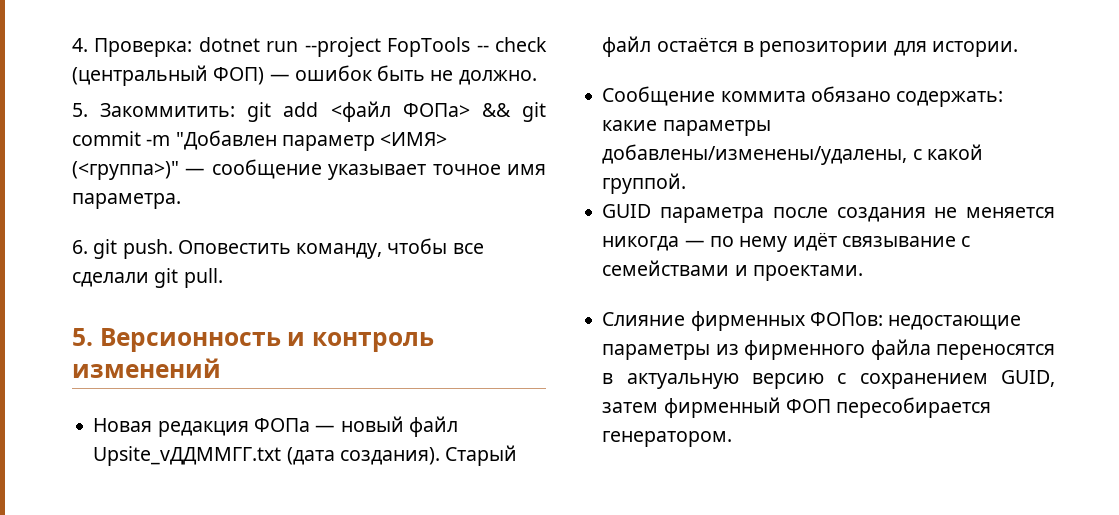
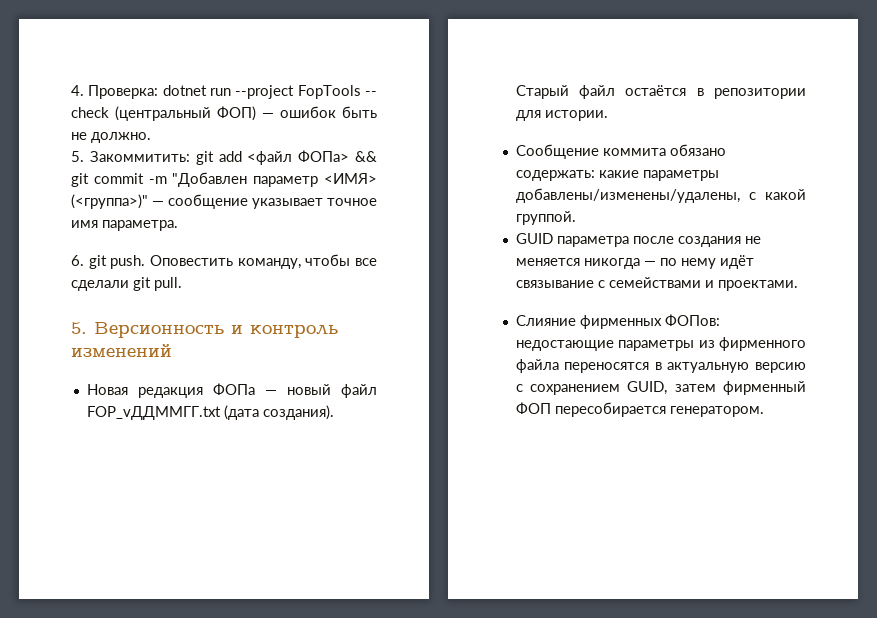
[93,446,282,466] Upsite_vДДММГГ.txt -> [86,406,221,420] FOP_vДДММГГ.txt

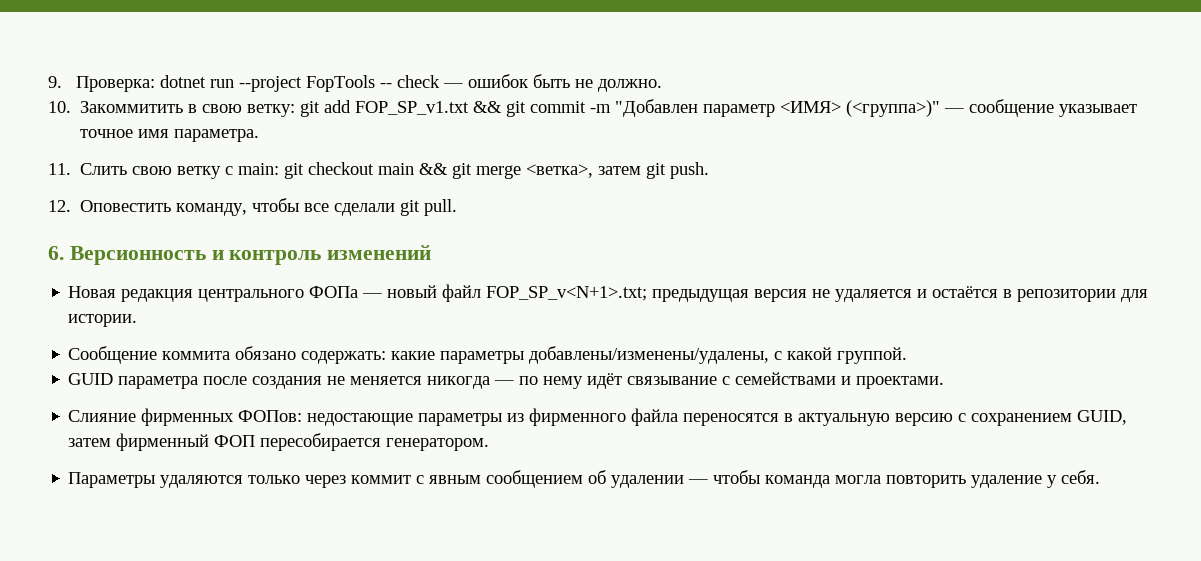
[71,85,84,96] 4. -> [48,76,62,88] 9.
[115,106,256,121] (центральный ФОП) -> (441, 81) none
[71,150,350,165] 5. Закоммитить: git add <файл ФОПа> -> [48,100,470,117] 10. Закоммитить в свою ветку: git add FOP_SP_v1.txt
[71,255,84,266] 6. -> [48,162,642,179] 11. Слить свою ветку с main: git checkout main && git merge <ветка>, затем
(146, 262) none -> [48,200,71,212] // 12.
[71,322,87,334] 5. -> [48,246,64,260] 6.
(203, 392) none -> [198,289,305,302] центрального
[86,405,334,420] [515,85,616,99] FOP_vДДММГГ.txt (дата создания). Старый файл -> [486,286,928,302] FOP_SP_v<N+1>.txt; предыдущая версия не удаляется и
(764, 411) none -> [68,470,1101,488] // Параметры удаляются только через коммит с явным сообщением об удалении — чтобы команда могла повторить удаление у себя.

